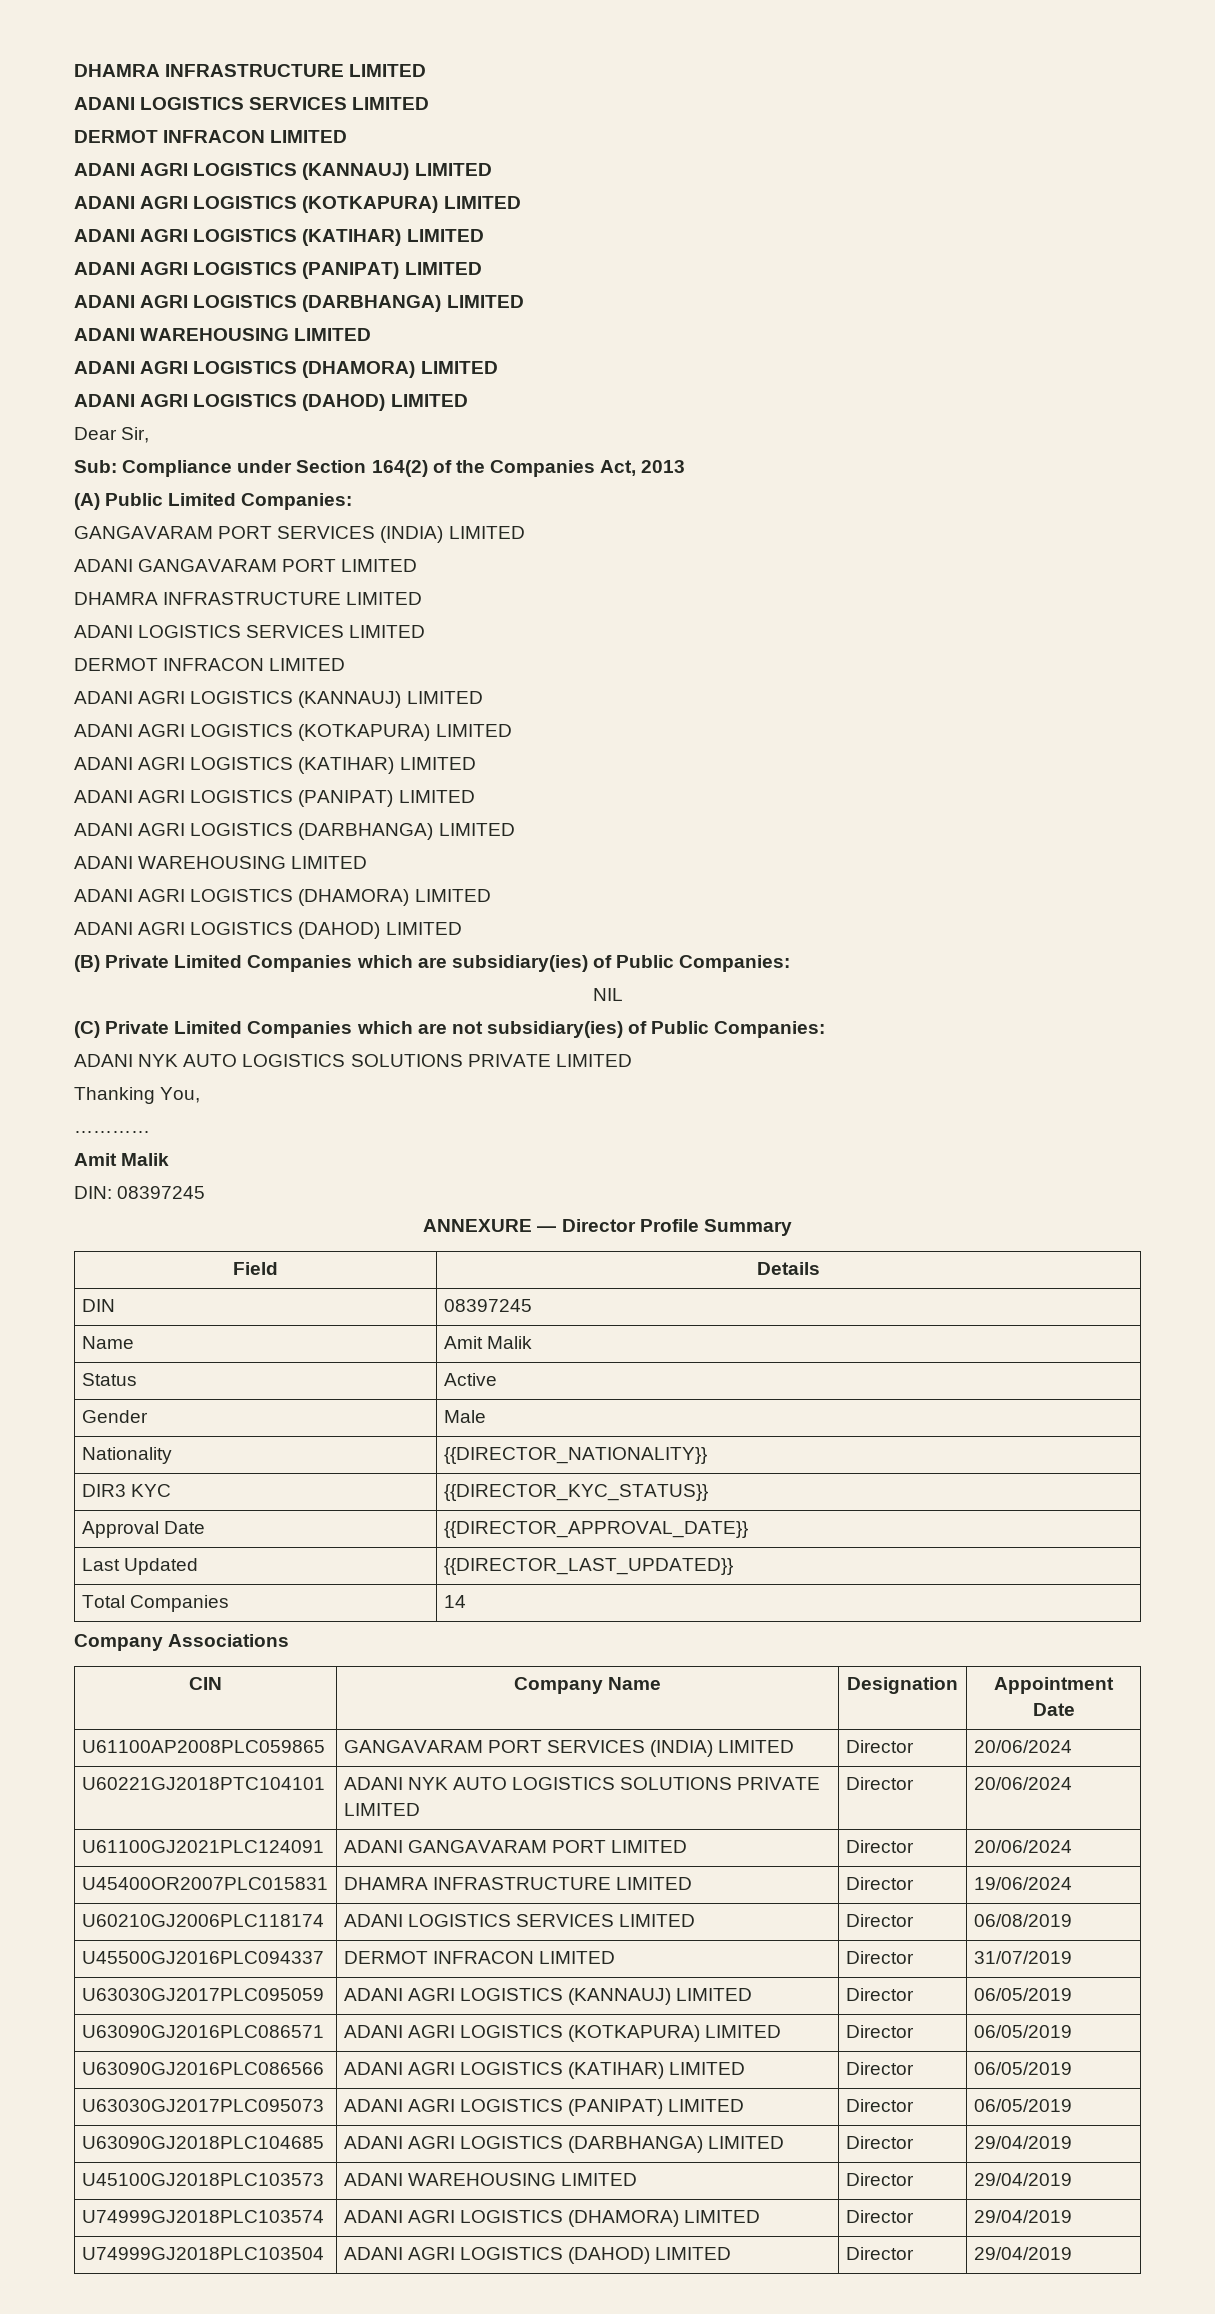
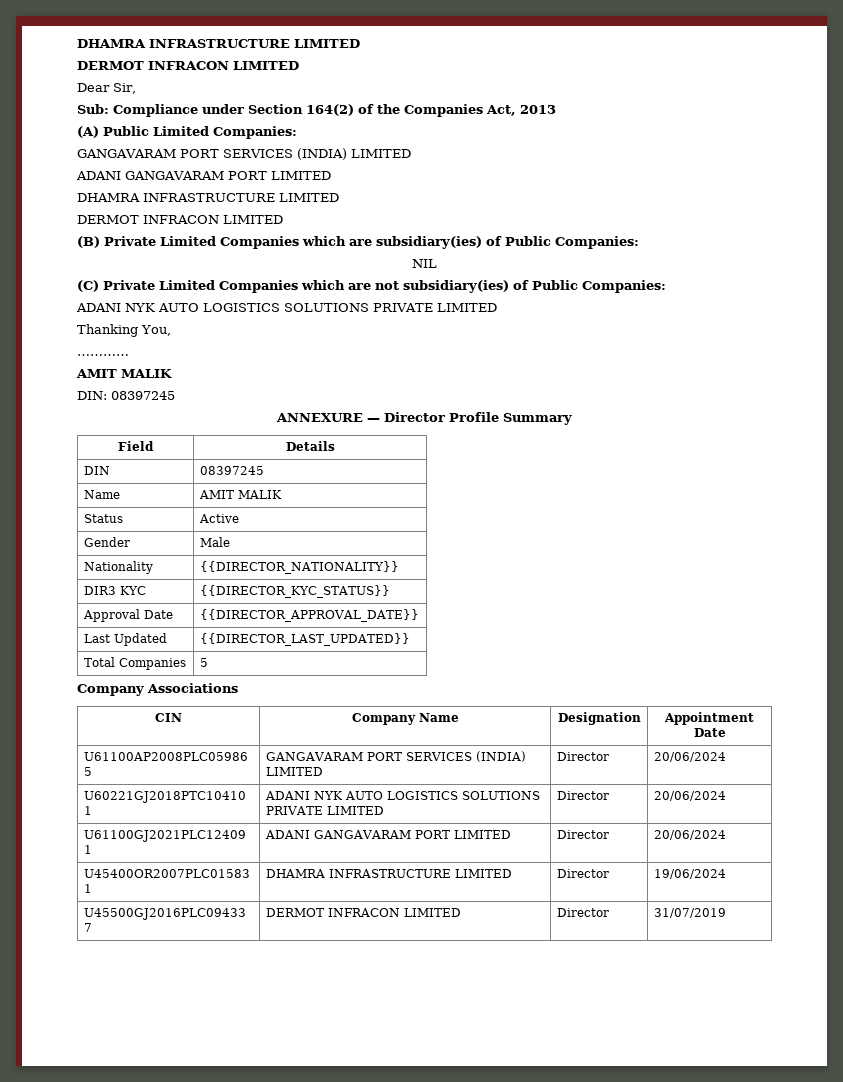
[74,64,427,77] [74,97,430,110] [74,130,348,143] [74,163,492,180] [74,196,521,213] [74,229,484,246] [74,262,482,279] [74,295,524,312] [74,328,372,341] [74,361,498,378] [74,394,468,411] DHAMRA INFRASTRUCTURE LIMITED // ADANI LOGISTICS SERVICES LIMITED // DERMOT INFRACON LIMITED // ADANI AGRI LOGISTICS (KANNAUJ) LIMITED // ADANI AGRI LOGISTICS (KOTKAPURA) LIMITED // ADANI AGRI LOGISTICS (KATIHAR) LIMITED // ADANI AGRI LOGISTICS (PANIPAT) LIMITED // ADANI AGRI LOGISTICS (DARBHANGA) LIMITED // ADANI WAREHOUSING LIMITED // ADANI AGRI LOGISTICS (DHAMORA) LIMITED // ADANI AGRI LOGISTICS (DAHOD) LIMITED -> [77,39,360,48] [77,61,299,70] DHAMRA INFRASTRUCTURE LIMITED // DERMOT INFRACON LIMITED
[74,625,426,638] [74,658,346,671] [74,691,483,708] [74,724,512,741] [74,757,476,774] [74,790,475,807] [74,823,515,840] [74,856,368,869] [74,889,491,906] [74,922,462,939] // ADANI LOGISTICS SERVICES LIMITED // DERMOT INFRACON LIMITED // ADANI AGRI LOGISTICS (KANNAUJ) LIMITED // ADANI AGRI LOGISTICS (KOTKAPURA) LIMITED // ADANI AGRI LOGISTICS (KATIHAR) LIMITED // ADANI AGRI LOGISTICS (PANIPAT) LIMITED // ADANI AGRI LOGISTICS (DARBHANGA) LIMITED // ADANI WAREHOUSING LIMITED // ADANI AGRI LOGISTICS (DHAMORA) LIMITED // ADANI AGRI LOGISTICS (DAHOD) LIMITED -> [77,215,283,224] // DERMOT INFRACON LIMITED
[74,1153,170,1166] Amit Malik -> [76,369,172,378] AMIT MALIK
[443,1336,532,1349] Amit Malik -> [198,490,282,499] AMIT MALIK
[443,1595,466,1608] 14 -> [199,658,208,667] 5
[81,1914,324,1927] [343,1914,696,1927] [845,1914,914,1927] [973,1914,1072,1927] // U60210GJ2006PLC118174 | ADANI LOGISTICS SERVICES LIMITED | Director | 06/08/2019 -> (726, 874) none
[81,1988,324,2001] [343,1988,753,2005] [845,1988,914,2001] [973,1988,1072,2001] [81,2025,324,2038] [343,2025,782,2042] [845,2025,914,2038] [973,2025,1072,2038] [81,2062,324,2075] [343,2062,746,2079] [845,2062,914,2075] [973,2062,1072,2075] [81,2099,324,2112] [343,2099,745,2116] [845,2099,914,2112] [973,2099,1072,2112] [81,2136,324,2149] [343,2136,785,2153] [845,2136,914,2149] [973,2136,1072,2149] [81,2173,324,2186] [343,2173,637,2186] [845,2173,914,2186] [973,2173,1072,2186] [81,2210,324,2223] [343,2210,761,2227] [845,2210,914,2223] [973,2210,1072,2223] [81,2247,324,2260] [343,2247,732,2264] [845,2247,914,2260] [973,2247,1072,2260] // U63030GJ2017PLC095059 | ADANI AGRI LOGISTICS (KANNAUJ) LIMITED | Director | 06/05/2019 // U63090GJ2016PLC086571 | ADANI AGRI LOGISTICS (KOTKAPURA) LIMITED | Director | 06/05/2019 // U63090GJ2016PLC086566 | ADANI AGRI LOGISTICS (KATIHAR) LIMITED | Director | 06/05/2019 // U63030GJ2017PLC095073 | ADANI AGRI LOGISTICS (PANIPAT) LIMITED | Director | 06/05/2019 // U63090GJ2018PLC104685 | ADANI AGRI LOGISTICS (DARBHANGA) LIMITED | Director | 29/04/2019 // U45100GJ2018PLC103573 | ADANI WAREHOUSING LIMITED | Director | 29/04/2019 // U74999GJ2018PLC103574 | ADANI AGRI LOGISTICS (DHAMORA) LIMITED | Director | 29/04/2019 // U74999GJ2018PLC103504 | ADANI AGRI LOGISTICS (DAHOD) LIMITED | Director | 29/04/2019 -> (726, 913) none

